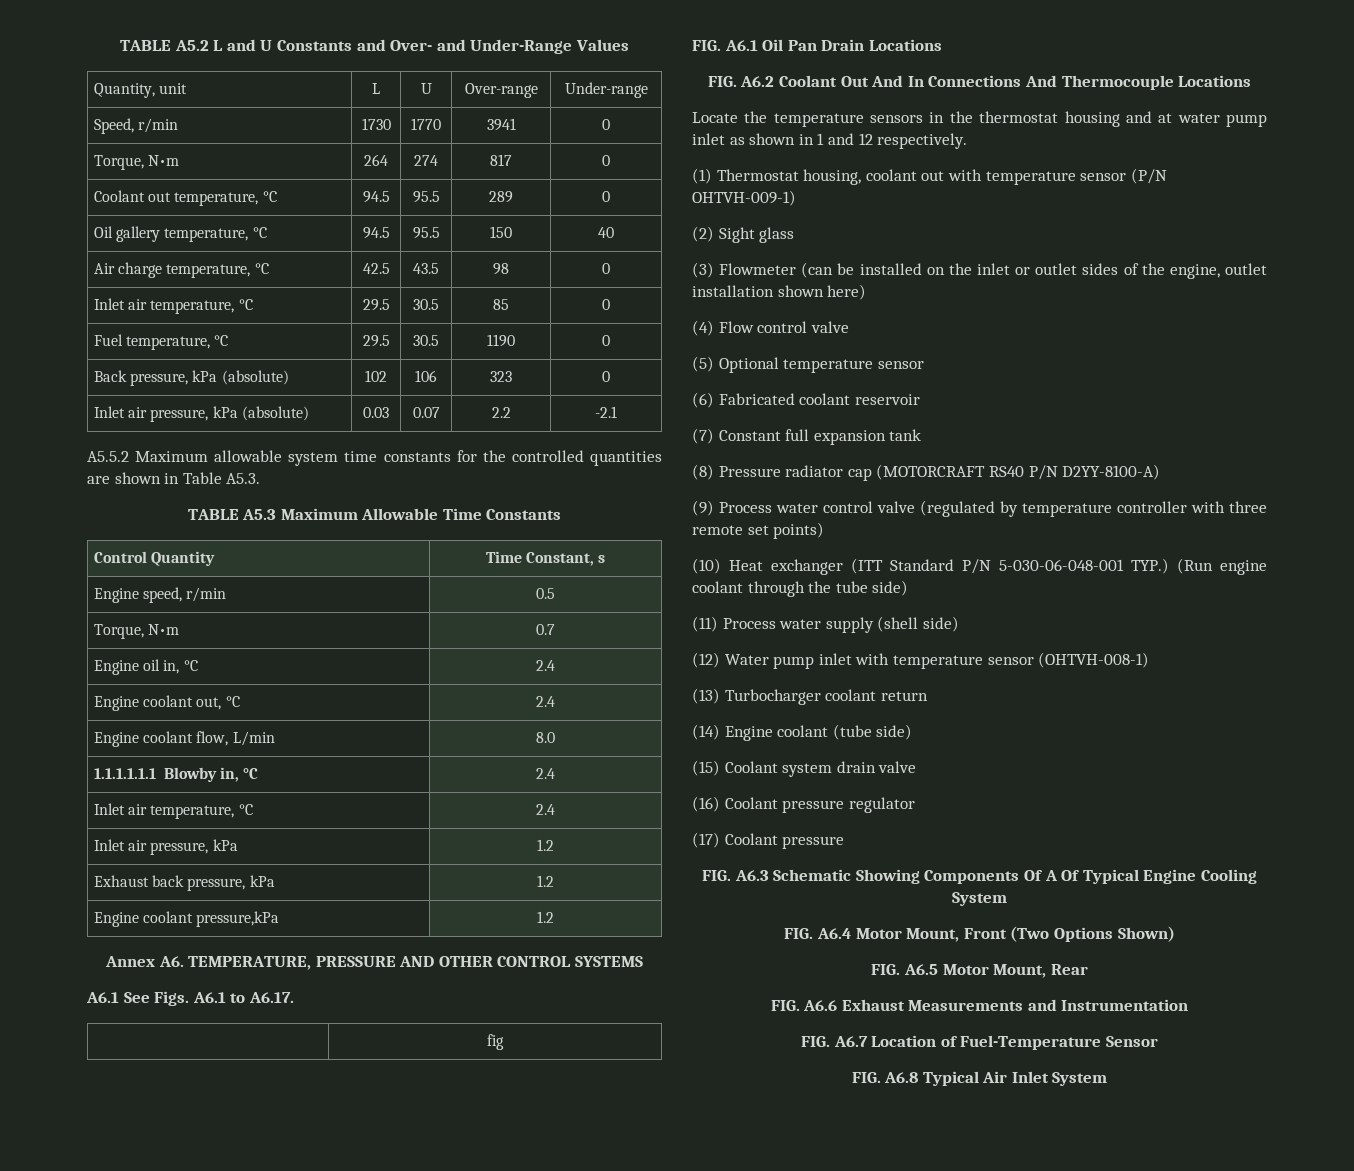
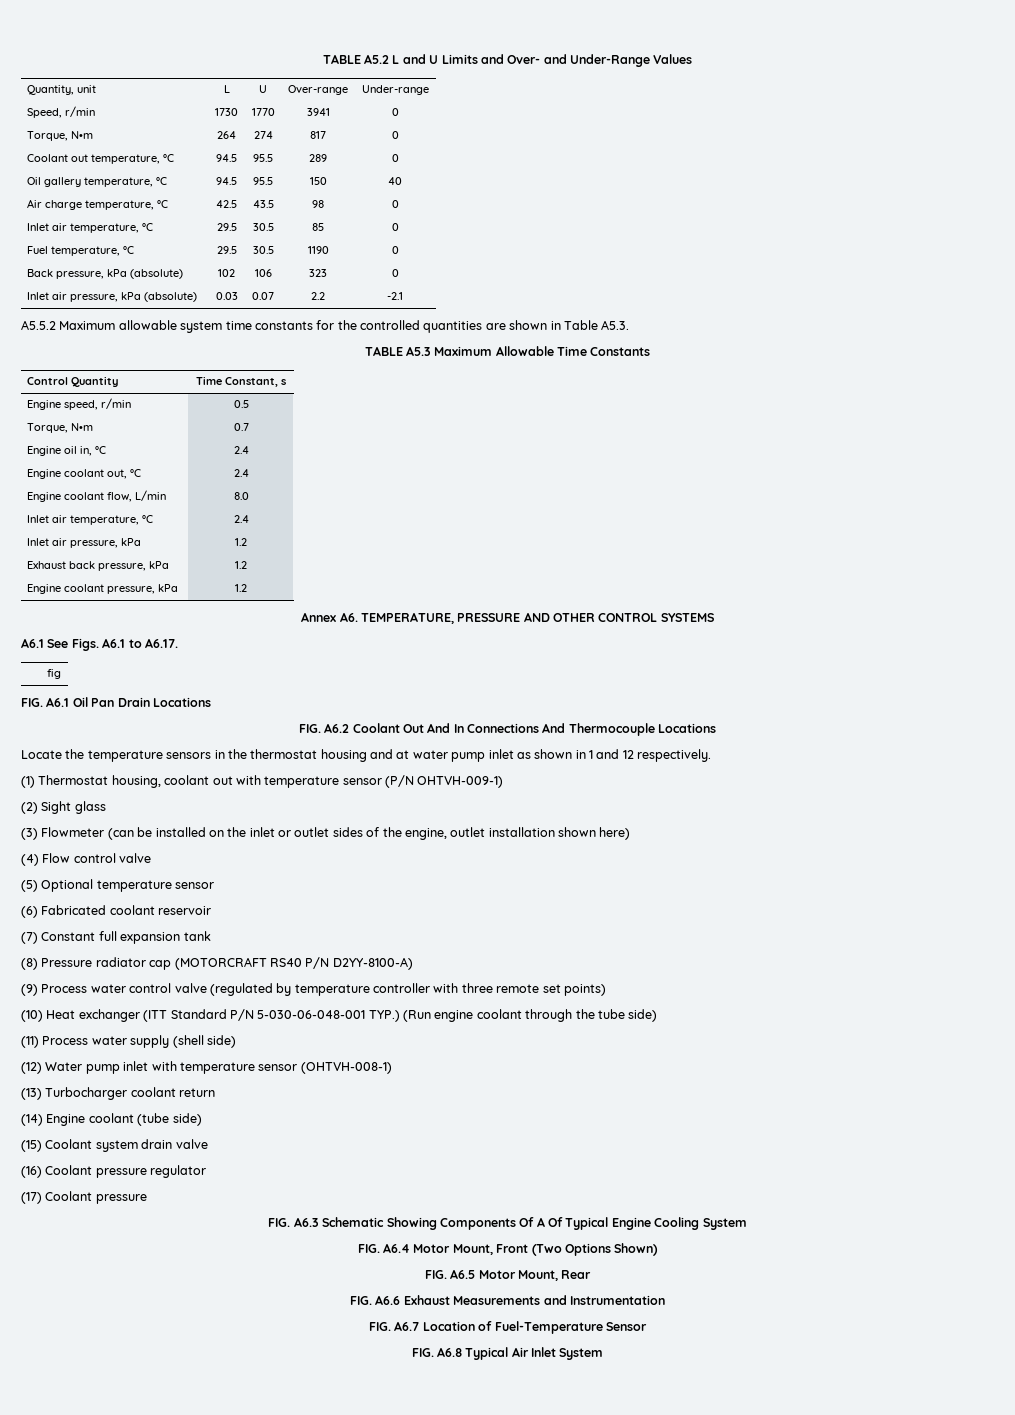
[277,40,352,51] Constants -> [441,54,478,64] Limits
[93,767,259,782] [536,768,555,779] // 1.1.1.1.1.1 Blowby in, °C | 2.4 -> (249, 496) none
[196,911,280,927] pressure,kPa -> [107,584,179,594] pressure, kPa

